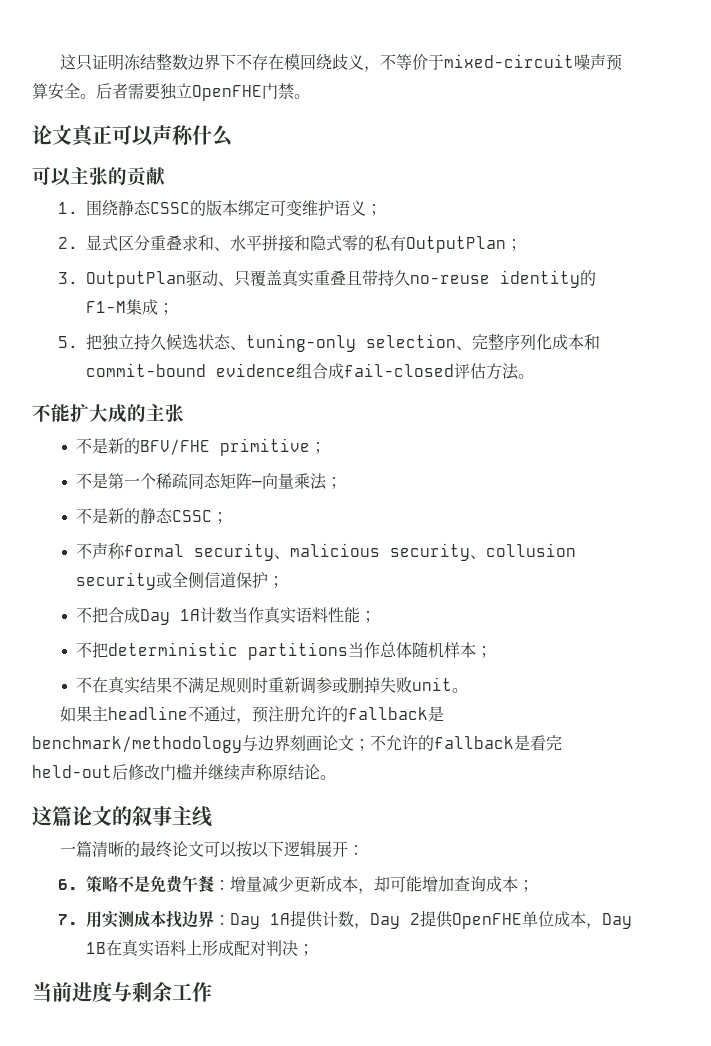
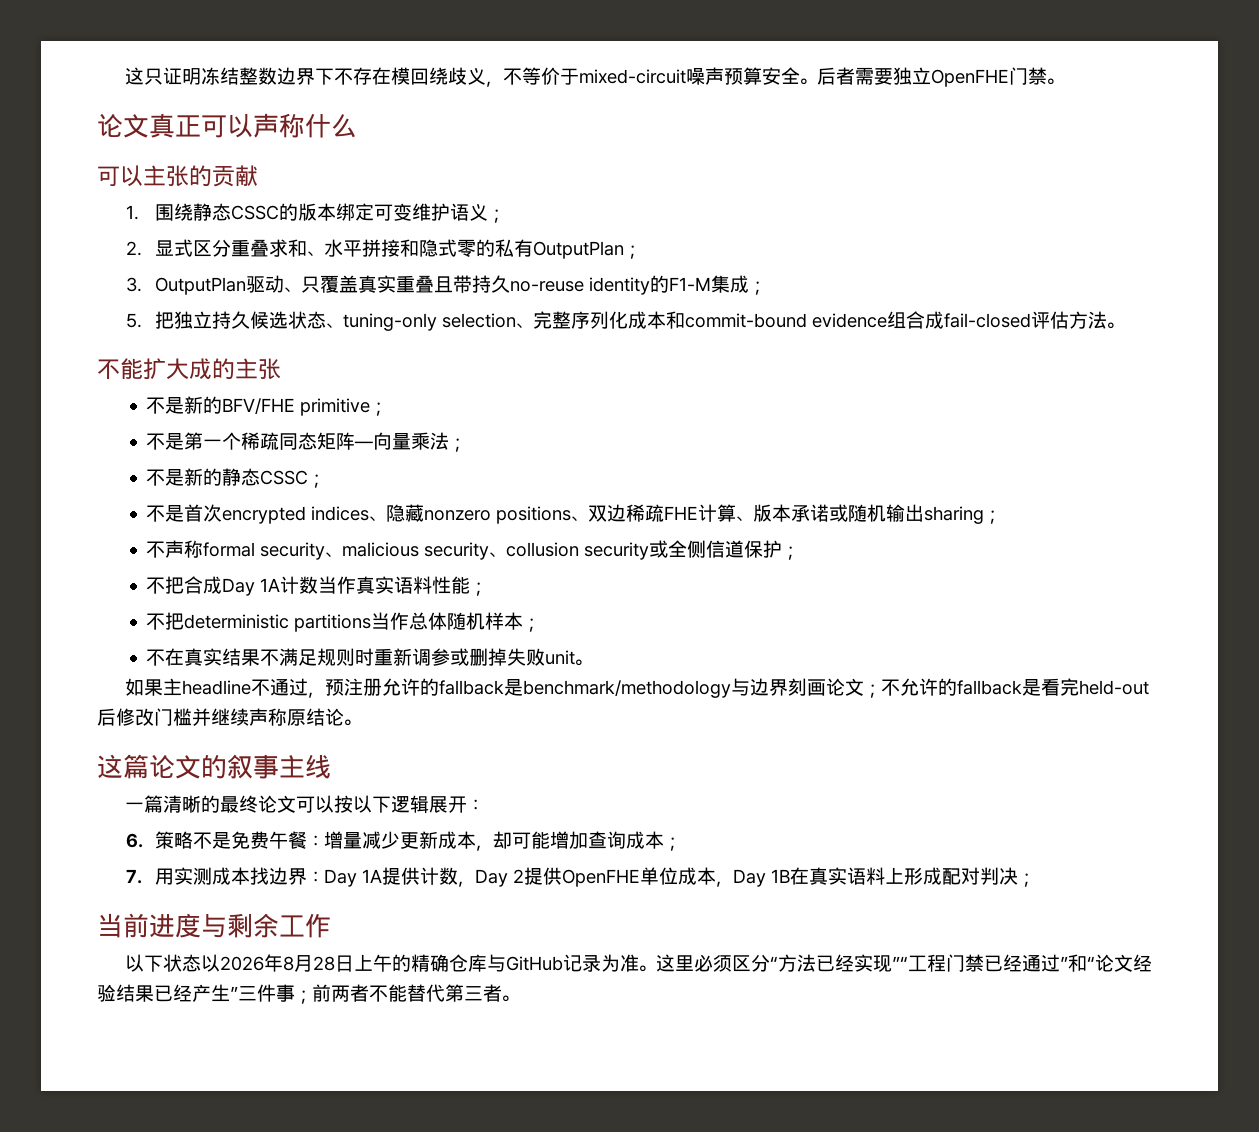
(228, 518) none -> [146,504,1002,524] // 不是首次encrypted indices、隐藏nonzero positions、双边稀疏FHE计算、版本承诺或随机输出sharing；
(212, 992) none -> [125,954,1153,972] [97,984,519,1004] // 以下状态以2026年8月28日上午的精确仓库与GitHub记录为准。这里必须区分“方法已经实现”“工程门禁已经通过”和“论文经验结果已经产生”三件事；前两者不能替代第三者。

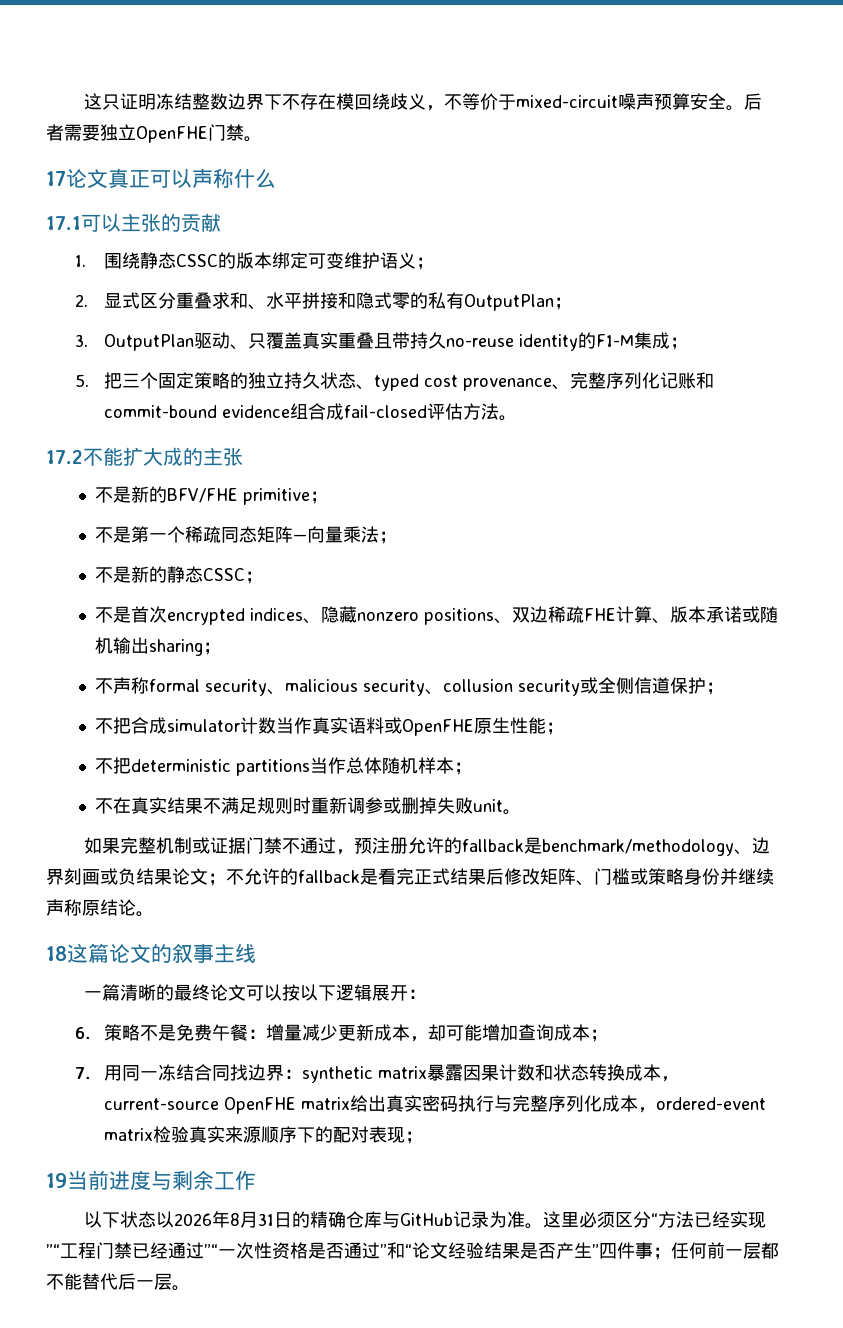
(1065, 81) none -> [46,171,66,186] 17
(357, 126) none -> [46,216,81,230] 17.1
[174,311,517,331] 独立持久候选状态、tuning-only selection -> [122,372,553,391] 三个固定策略的独立持久状态、typed cost provenance
[628,311,667,329] 成本 -> [660,372,697,389] 记账
(1125, 325) none -> [46,450,83,464] 17.2
[222,578,281,596] Day 1A -> [166,719,240,732] simulator
(433, 585) none -> [383,717,510,736] 或OpenFHE原生
[163,678,252,696] 主headline -> [120,837,283,854] 完整机制或证据门禁
[731,678,751,696] 与 -> [734,849,753,855] 、
(827, 687) none -> [100,868,172,885] 或负结果
[1079,680,1150,695] [97,708,192,726] held-out后修改门槛 -> [414,868,720,886] 正式结果后修改矩阵、门槛或策略身份
(361, 722) none -> [46,946,67,961] 18
[174,867,1036,887] 实测成本找边界：Day 1A提供计数，Day 2提供OpenFHE单位成本，Day 1B在真实语料上形成配对判决； // -> [122,1064,680,1083] [104,1095,767,1114] [104,1126,424,1144] [46,1173,67,1188] 同一冻结合同找边界：synthetic matrix暴露因果计数和状态转换成本，current-source OpenFHE matrix给出真实密码执行与完整序列化成本，ordered-event matrix检验真实来源顺序下的配对表现； // 19
[313,954,393,972] 28日上午 -> [258,1212,293,1228] 31日
(1061, 963) none -> [204,1242,380,1259] ”“一次性资格是否通过
[154,984,192,1002] 已经 -> [520,1242,556,1259] 是否
[238,984,369,1004] 三件事；前两者 -> [599,1242,779,1260] 四件事；任何前一层都
[445,984,502,1002] 第三者 -> [118,1273,172,1290] 后一层

